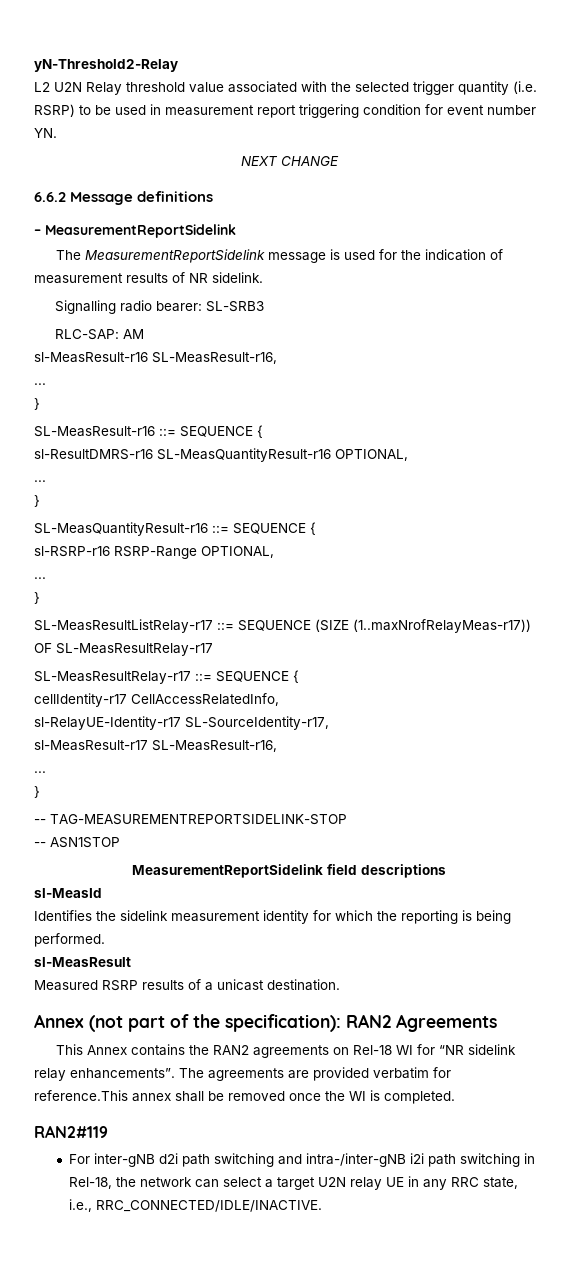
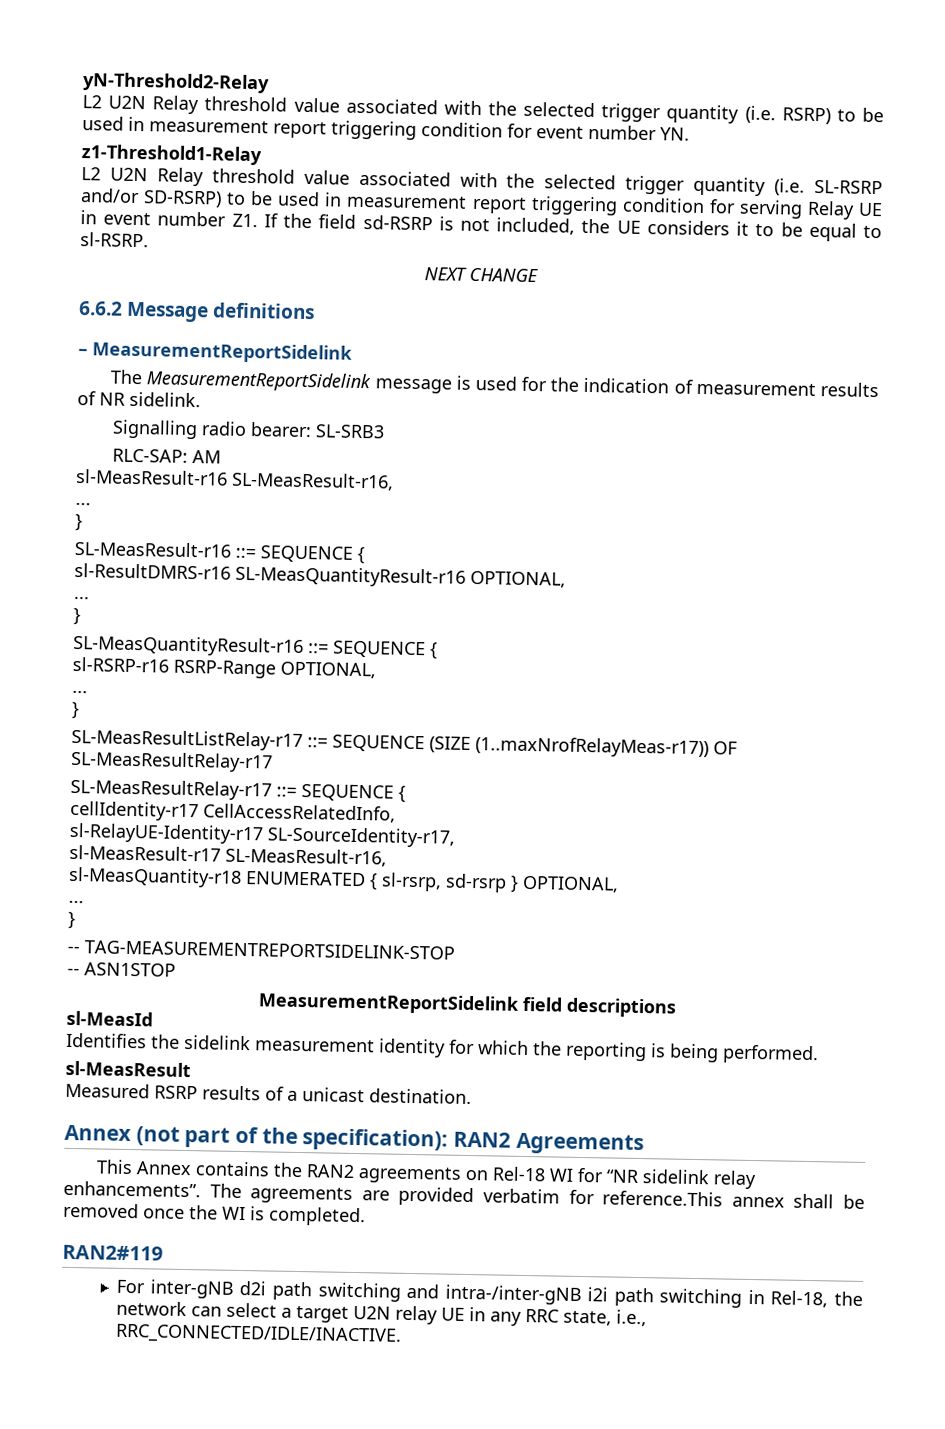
(57, 133) none -> [81,144,262,166] [81,167,883,197] [80,188,884,220] [80,210,882,242] [80,232,149,248] // z1-Threshold1-Relay // L2 U2N Relay threshold value associated with the selected trigger quantity (i.e. SL-RSRP and/or SD-RSRP) to be used in measurement report triggering condition for serving Relay UE in event number Z1. If the field sd-RSRP is not included, the UE considers it to be equal to sl-RSRP.
(277, 746) none -> [68,866,619,893] // sl-MeasQuantity-r18 ENUMERATED { sl-rsrp, sd-rsrp } OPTIONAL,

